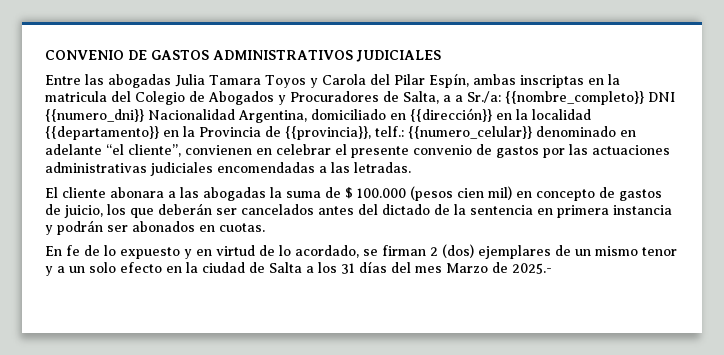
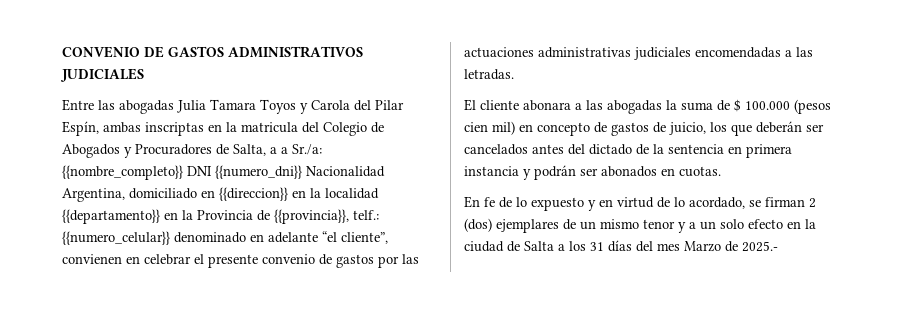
[410,108,492,122] {{dirección}} -> [219,187,288,201] {{direccion}}

